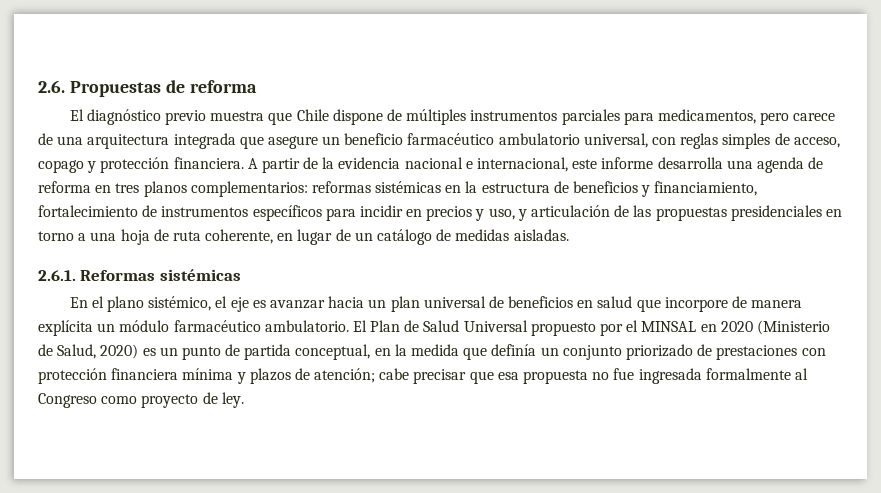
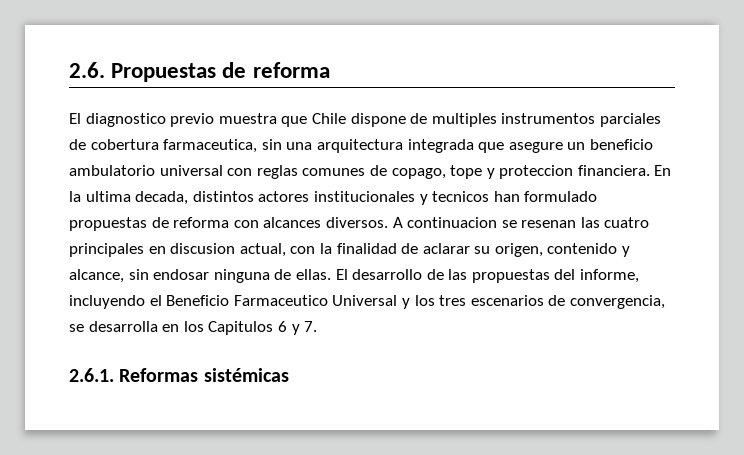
[86,109,161,125] diagnóstico -> [85,113,166,127] diagnostico
[406,109,467,125] múltiples -> [431,113,497,127] multiples
[623,109,836,125] [38,133,53,145] para medicamentos, pero carece de -> [69,139,282,153] de cobertura farmaceutica, sin
[407,133,840,149] [38,157,824,173] [38,181,758,197] [38,205,842,221] [38,229,569,245] [38,269,241,281] [69,296,803,312] [38,320,830,336] [38,344,826,360] [38,368,808,384] [38,392,244,408] farmacéutico ambulatorio universal, con reglas simples de acceso, copago y protección financiera. A partir de la evidencia nacional e internacional, este informe desarrolla una agenda de reforma en tres planos complementarios: reformas sistémicas en la estructura de beneficios y financiamiento, fortalecimiento de instrumentos específicos para incidir en precios y uso, y articulación de las propuestas presidenciales en torno a una hoja de ruta coherente, en lugar de un catálogo de medidas aisladas. // 2.6.1. Reformas sistémicas // En el plano sistémico, el eje es avanzar hacia un plan universal de beneficios en salud que incorpore de manera explícita un módulo farmacéutico ambulatorio. El Plan de Salud Universal propuesto por el MINSAL en 2020 (Ministerio de Salud, 2020) es un punto de partida conceptual, en la medida que definía un conjunto priorizado de prestaciones con protección financiera mínima y plazos de atención; cabe precisar que esa propuesta no fue ingresada formalmente al Congreso como proyecto de ley. -> [69,165,672,179] [69,191,598,205] [69,217,650,231] [69,243,631,257] [69,269,640,283] [69,295,665,309] [69,321,318,335] [69,368,289,382] ambulatorio universal con reglas comunes de copago, tope y proteccion financiera. En la ultima decada, distintos actores institucionales y tecnicos han formulado propuestas de reforma con alcances diversos. A continuacion se resenan las cuatro principales en discusion actual, con la finalidad de aclarar su origen, contenido y alcance, sin endosar ninguna de ellas. El desarrollo de las propuestas del informe, incluyendo el Beneficio Farmaceutico Universal y los tres escenarios de convergencia, se desarrolla en los Capitulos 6 y 7. // 2.6.1. Reformas sistémicas

